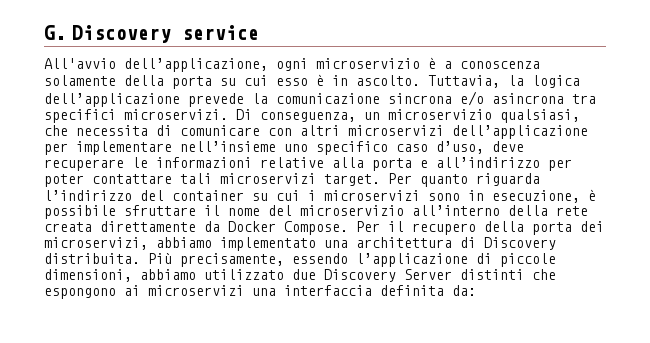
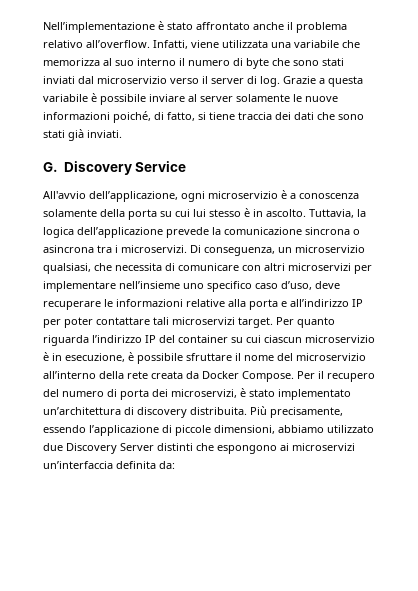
(44, 32) none -> [43,21,347,33] [43,40,360,49] [43,58,344,69] [43,76,363,87] [43,93,338,105] [43,111,364,123] [43,129,122,141] Nell’implementazione è stato affrontato anche il problema relativo all’overflow. Infatti, viene utilizzata una variabile che memorizza al suo interno il numero di byte che sono stati inviati dal microservizio verso il server di log. Grazie a questa variabile è possibile inviare al server solamente le nuove informazioni poiché, di fatto, si tiene traccia dei dati che sono stati già inviati. //
[182,25,259,40] service -> [135,161,187,172] Service
[276,78,308,86] esso -> [193,209,241,217] lui stesso
[460,91,484,106] e/o -> [353,229,360,235] o
[44,109,116,123] specifici -> [115,245,118,253] i
[452,125,588,139] dell’applicazione -> (351, 267) none
(540, 162) none -> [352,299,363,307] IP
(132, 195) none -> [145,335,156,343] IP
[308,190,460,201] i microservizi sono -> [264,335,375,343] [43,352,49,361] ciascun microservizio è
[100,221,196,232] direttamente -> (183, 375) none
[484,221,604,235] [44,237,556,251] della porta dei microservizi, abbiamo implementato una architettura di Discovery -> [43,388,351,400] [43,407,187,418] del numero di porta dei microservizi, è stato implementato un’architettura di discovery
[252,285,372,296] una interfaccia -> [43,461,113,469] un’interfaccia

